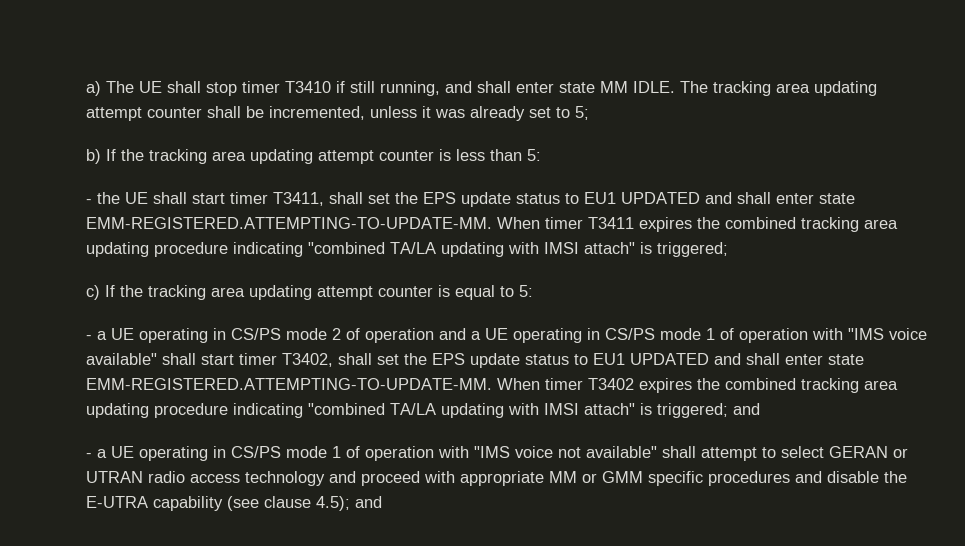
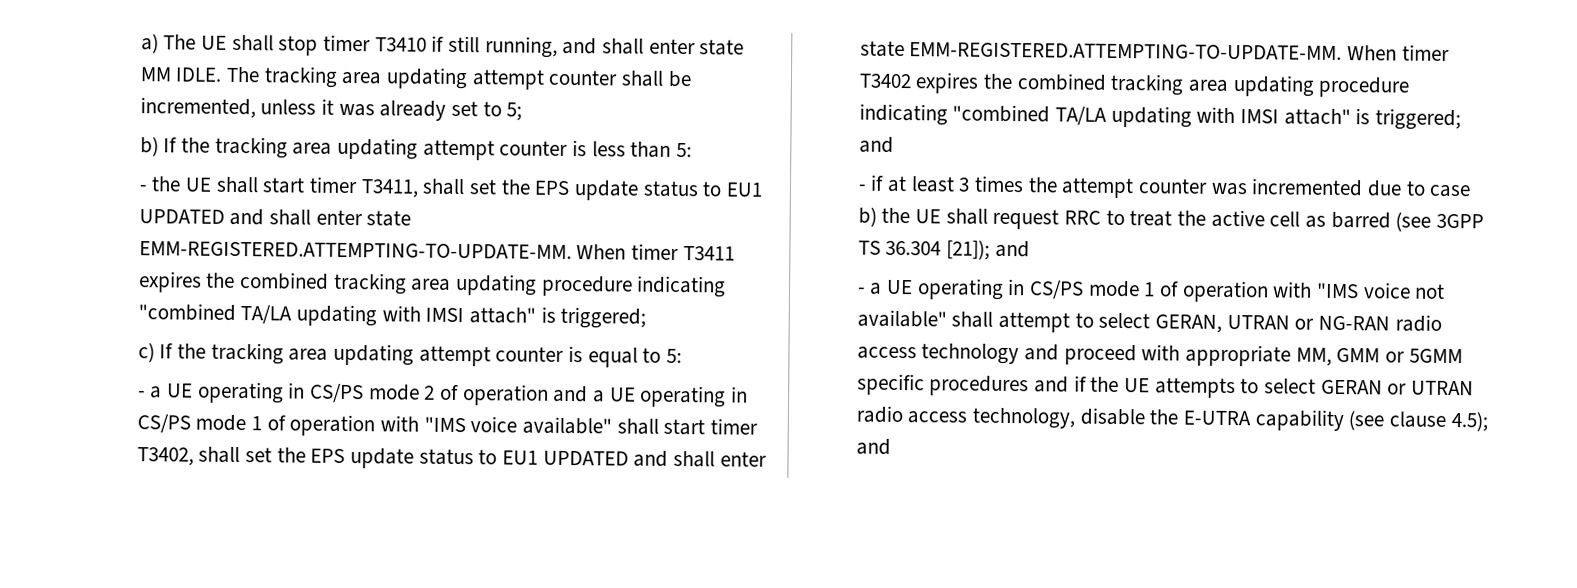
(760, 409) none -> [857,174,1472,199] [857,206,1484,232] [857,239,1030,260] // - if at least 3 times the attempt counter was incremented due to case b) the UE shall request RRC to treat the active cell as barred (see 3GPP TS 36.304 [21]); and
[828,446,908,458] [85,471,143,483] GERAN or UTRAN -> [1154,314,1390,333] GERAN, UTRAN or NG-RAN
[548,471,822,486] MM or GMM specific procedures and -> [1295,347,1463,366] [856,373,1474,399] [855,405,1075,429] MM, GMM or 5GMM specific procedures and if the UE attempts to select GERAN or UTRAN radio access technology,

